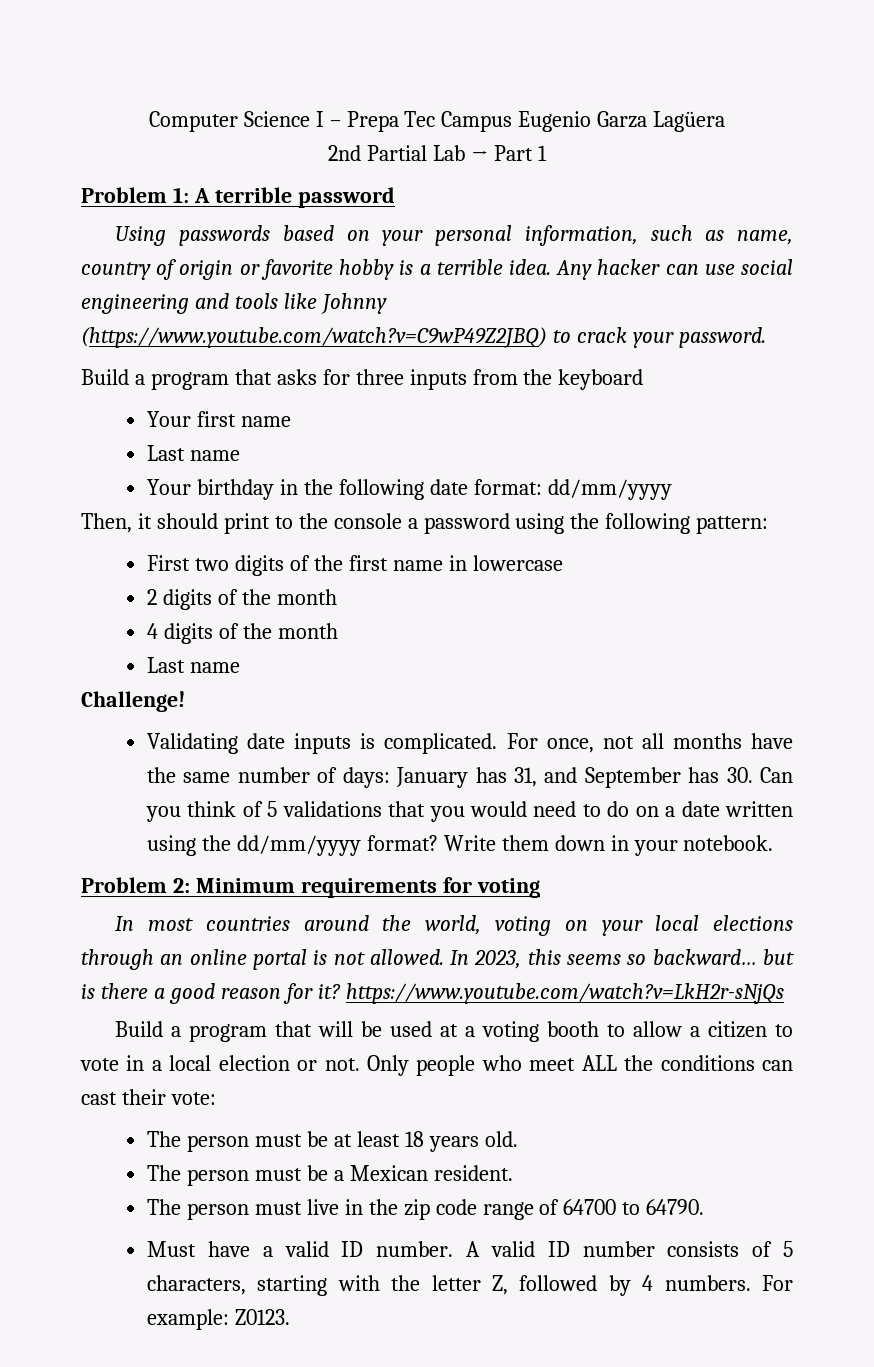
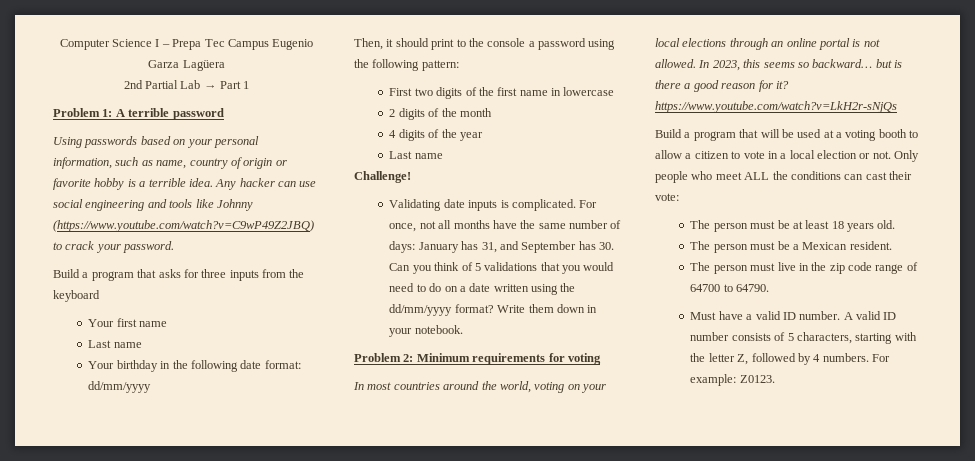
[277,623,338,639] month -> [459,132,483,141] year

